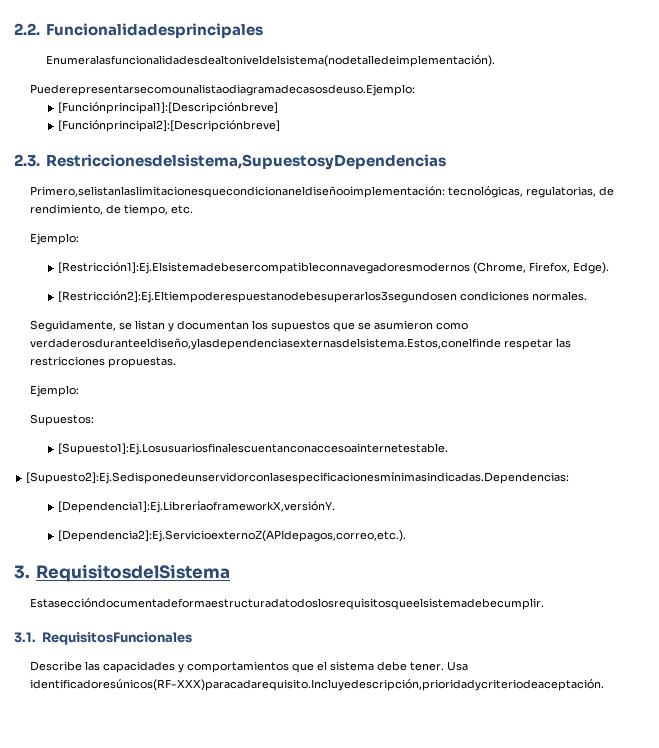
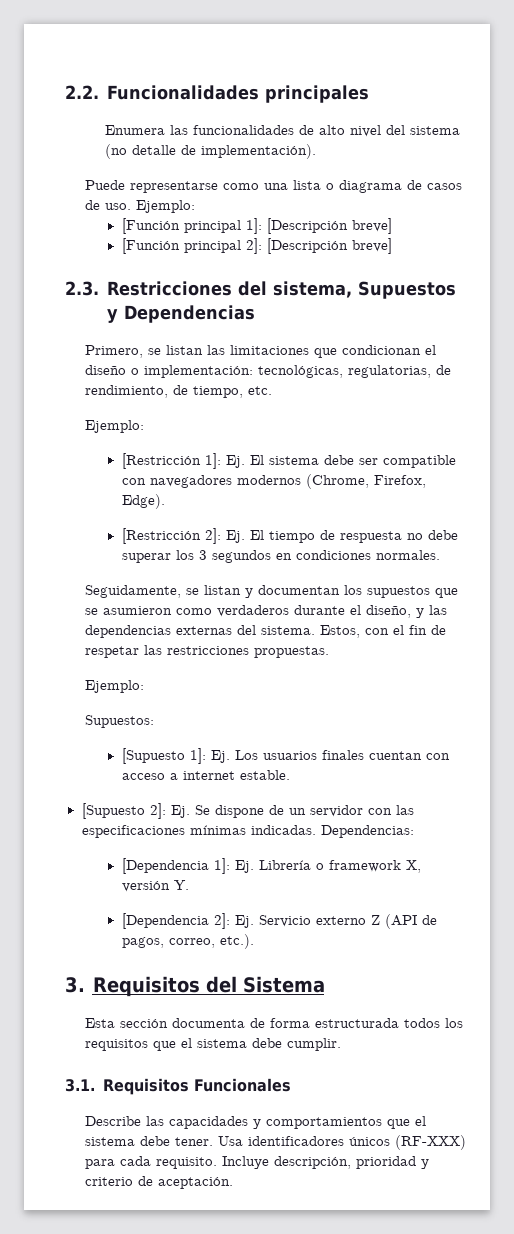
[45,23,263,38] [46,55,496,67] [30,84,416,96] [58,102,279,114] [58,120,281,132] [14,154,446,170] [30,186,446,198] Funcionalidadesprincipales // Enumeralasfuncionalidadesdealtoniveldelsistema(nodetalledeimplementación). // Puederepresentarsecomounalistaodiagramadecasosdeuso.Ejemplo: // [Funciónprincipal1]:[Descripciónbreve] // [Funciónprincipal2]:[Descripciónbreve] // 2.3. Restriccionesdelsistema,SupuestosyDependencias // Primero,selistanlaslimitacionesquecondicionaneldiseñooimplementación: -> [106,85,370,103] [105,125,461,137] [105,144,317,159] [85,180,463,193] [85,200,196,213] [121,218,392,234] [121,238,392,254] [65,281,456,299] [106,305,255,323] [85,345,437,358] [85,365,254,378] Funcionalidades principales // Enumera las funcionalidades de alto nivel del sistema (no detalle de implementación). // Puede representarse como una lista o diagrama de casos de uso. Ejemplo: // [Función principal 1]: [Descripción breve] // [Función principal 2]: [Descripción breve] // 2.3. Restricciones del sistema, Supuestos y Dependencias // Primero, se listan las limitaciones que condicionan el diseño o implementación:
[58,262,610,274] [58,291,458,303] [Restricción1]:Ej.Elsistemadebesercompatibleconnavegadoresmodernos (Chrome, Firefox, Edge). // [Restricción2]:Ej.Eltiempoderespuestanodebesuperarlos3segundosen -> [121,453,456,469] [121,474,426,489] [121,494,165,509] [121,528,458,544] [121,550,292,563] [Restricción 1]: Ej. El sistema debe ser compatible con navegadores modernos (Chrome, Firefox, Edge). // [Restricción 2]: Ej. El tiempo de respuesta no debe superar los 3 segundos en
[30,338,502,350] verdaderosduranteeldiseño,ylasdependenciasexternasdelsistema.Estos,conelfinde -> [217,605,448,618] [85,625,447,638] verdaderos durante el diseño, y las dependencias externas del sistema. Estos, con el fin de
[58,443,449,455] [26,472,570,484] [58,501,336,513] [58,530,407,542] [14,564,230,582] [30,598,545,610] [Supuesto1]:Ej.Losusuariosfinalescuentanconaccesoainternetestable. // [Supuesto2]:Ej.Sedisponedeunservidorconlasespecificacionesmínimasindicadas.Dependencias: // [Dependencia1]:Ej.LibreríaoframeworkX,versiónY. // [Dependencia2]:Ej.ServicioexternoZ(APIdepagos,correo,etc.). // 3. RequisitosdelSistema // Estaseccióndocumentadeformaestructuradatodoslosrequisitosqueelsistemadebecumplir. -> [121,748,450,764] [121,770,290,780] [81,803,414,819] [81,825,414,838] [121,858,421,874] [121,880,189,892] [121,913,437,929] [121,934,254,949] [65,976,325,997] [85,1018,464,1028] [85,1038,342,1051] [Supuesto 1]: Ej. Los usuarios finales cuentan con acceso a internet estable. // [Supuesto 2]: Ej. Se dispone de un servidor con las especificaciones mínimas indicadas. Dependencias: // [Dependencia 1]: Ej. Librería o framework X, versión Y. // [Dependencia 2]: Ej. Servicio externo Z (API de pagos, correo, etc.). // 3. Requisitos del Sistema // Esta sección documenta de forma estructurada todos los requisitos que el sistema debe cumplir.
[41,632,192,645] RequisitosFuncionales -> [102,1078,292,1095] Requisitos Funcionales
[30,679,605,691] identificadoresúnicos(RF-XXX)paracadarequisito.Incluyedescripción,prioridadycriteriodeaceptación. -> [248,1135,467,1150] [85,1156,430,1169] [85,1176,234,1189] identificadores únicos (RF-XXX) para cada requisito. Incluye descripción, prioridad y criterio de aceptación.

